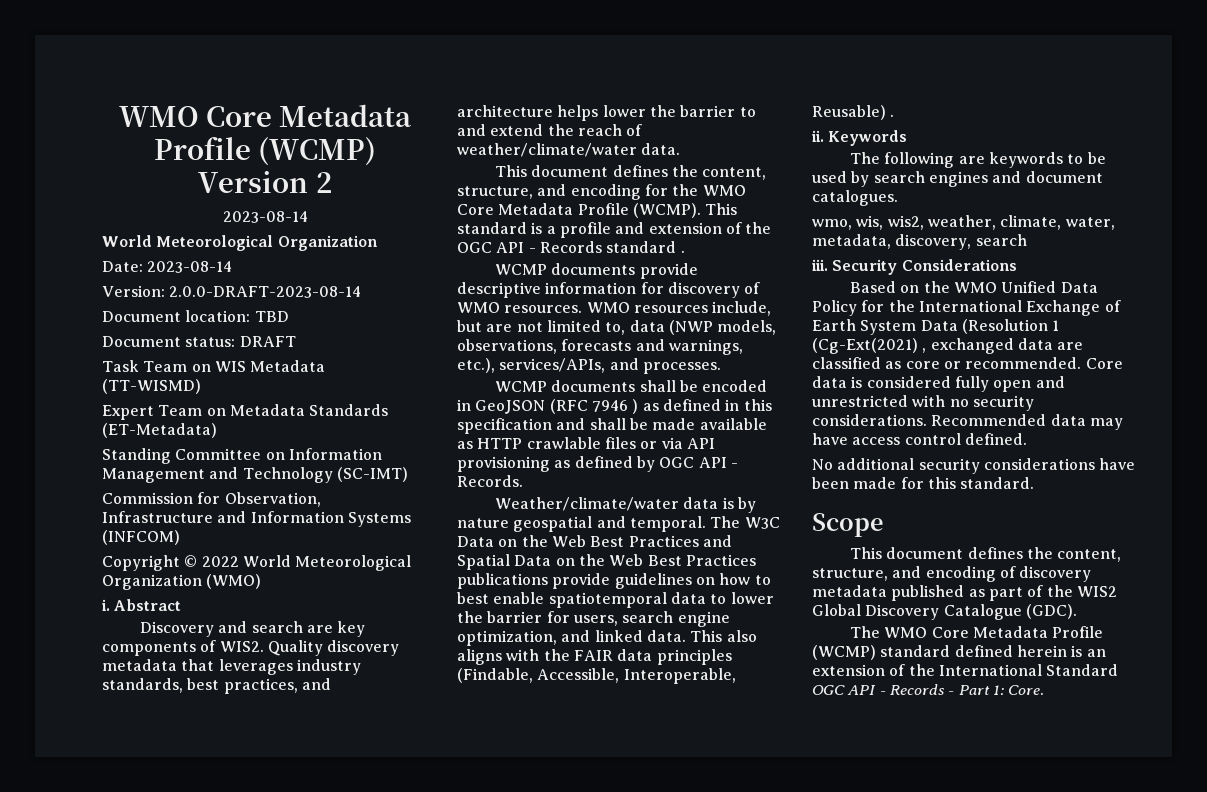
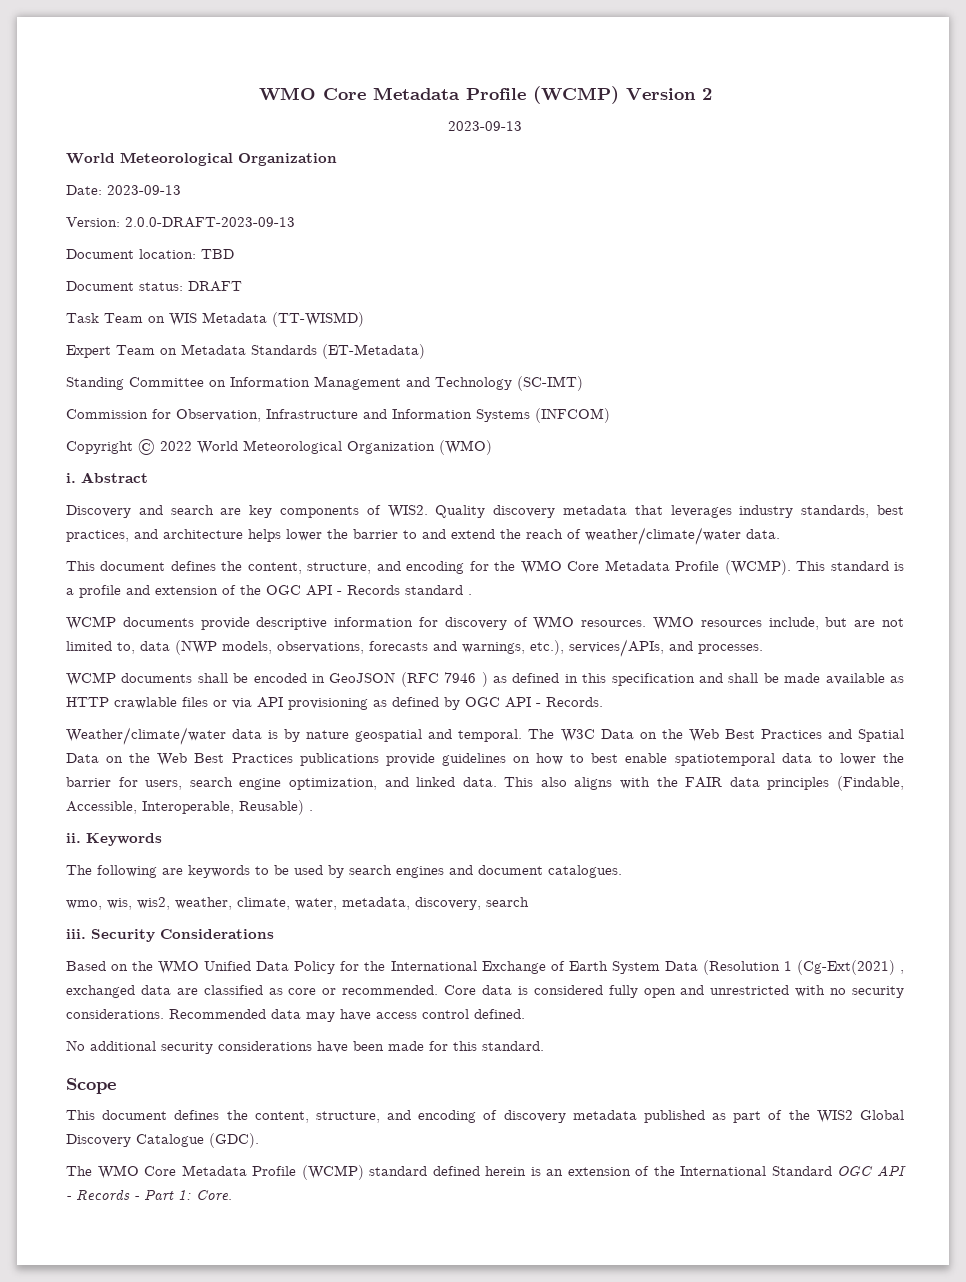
[222,211,308,223] 2023-08-14 -> [448,121,522,131] 2023-09-13
[147,261,233,273] 2023-08-14 -> [107,185,181,195] 2023-09-13
[169,286,362,298] 2.0.0-DRAFT-2023-08-14 -> [125,217,295,228] 2.0.0-DRAFT-2023-09-13

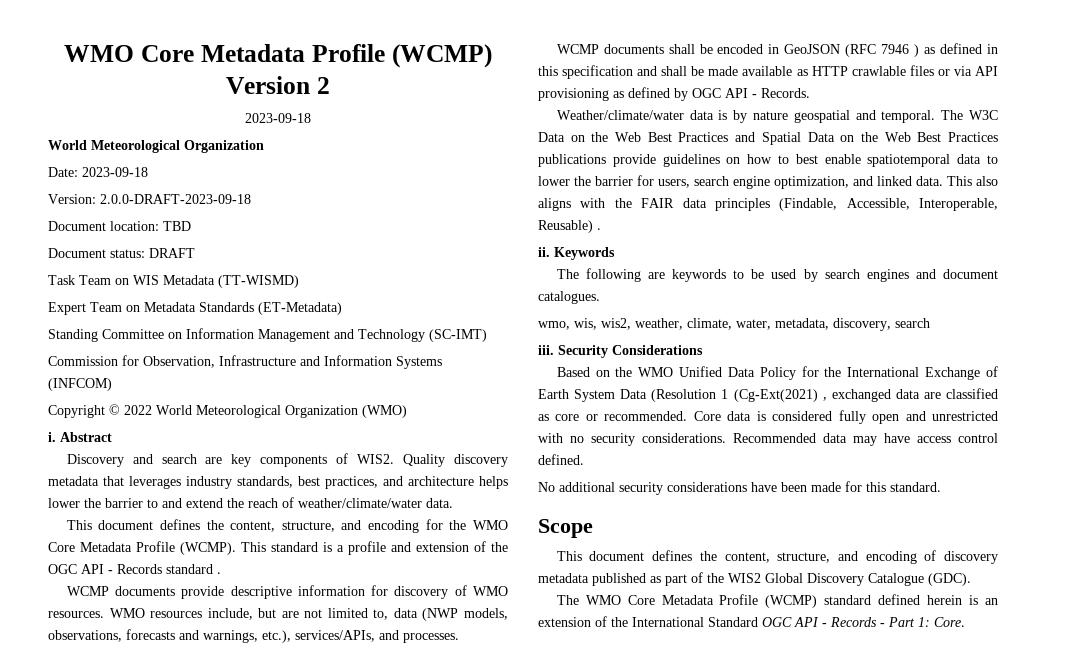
[448,121,522,131] 2023-09-13 -> [245,113,311,123] 2023-09-18
[107,185,181,195] 2023-09-13 -> [82,167,148,177] 2023-09-18
[125,217,295,228] 2.0.0-DRAFT-2023-09-13 -> [100,194,251,204] 2.0.0-DRAFT-2023-09-18

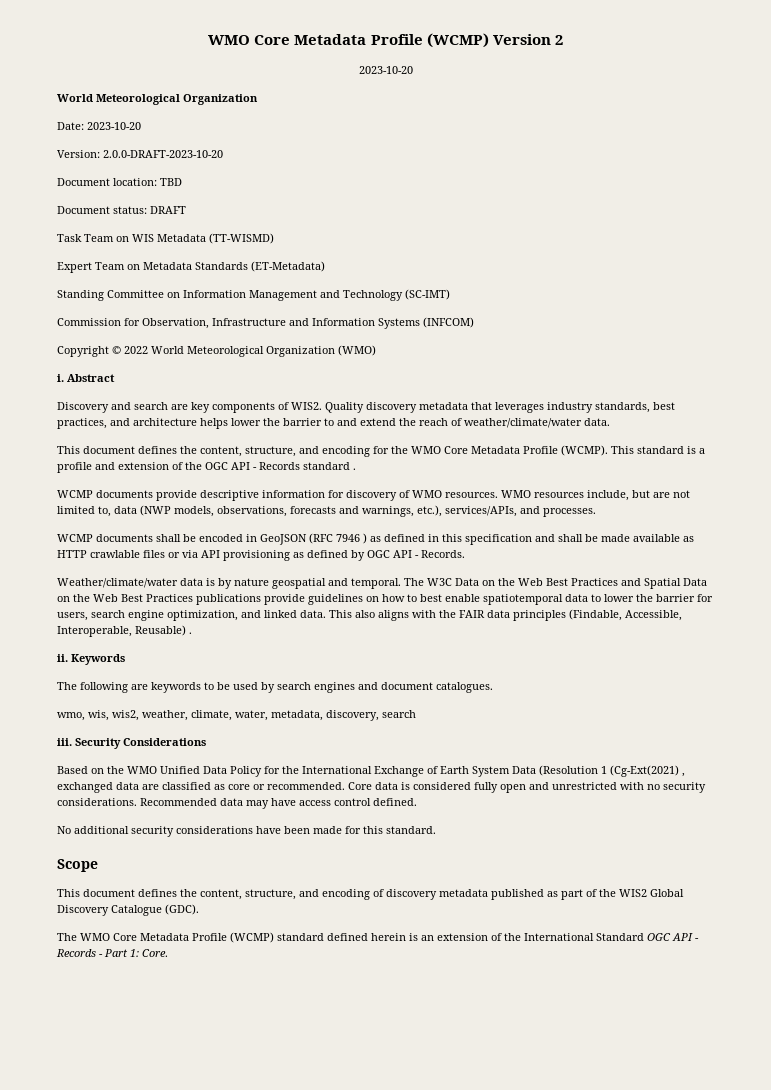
[245,113,311,123] 2023-09-18 -> [358,66,413,74] 2023-10-20
[82,167,148,177] 2023-09-18 -> [87,122,141,130] 2023-10-20
[100,194,251,204] 2.0.0-DRAFT-2023-09-18 -> [103,150,223,158] 2.0.0-DRAFT-2023-10-20

